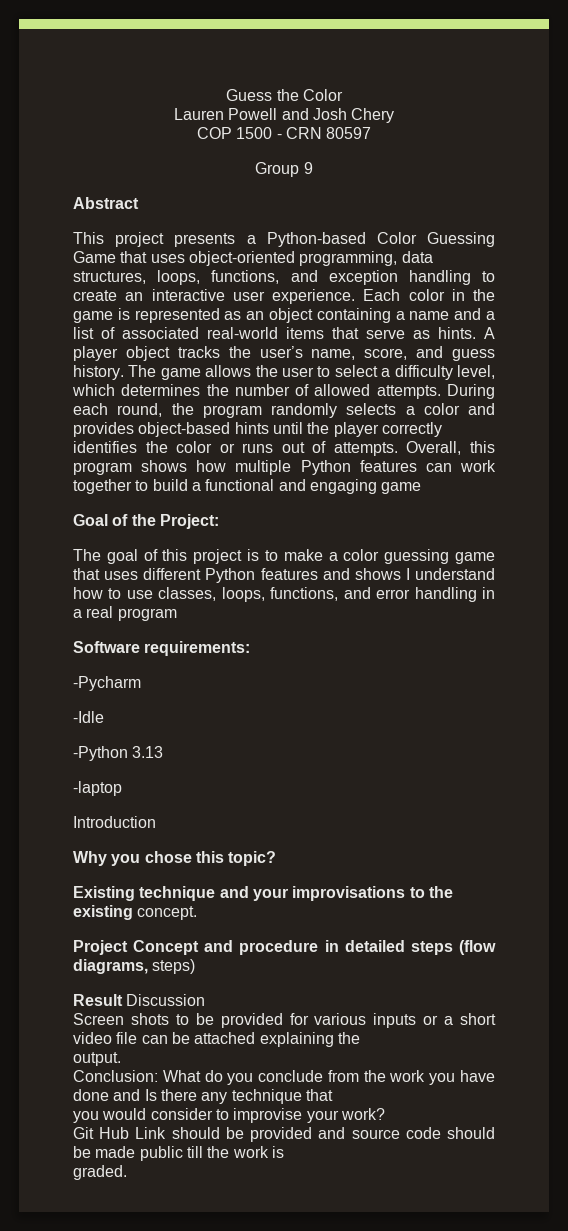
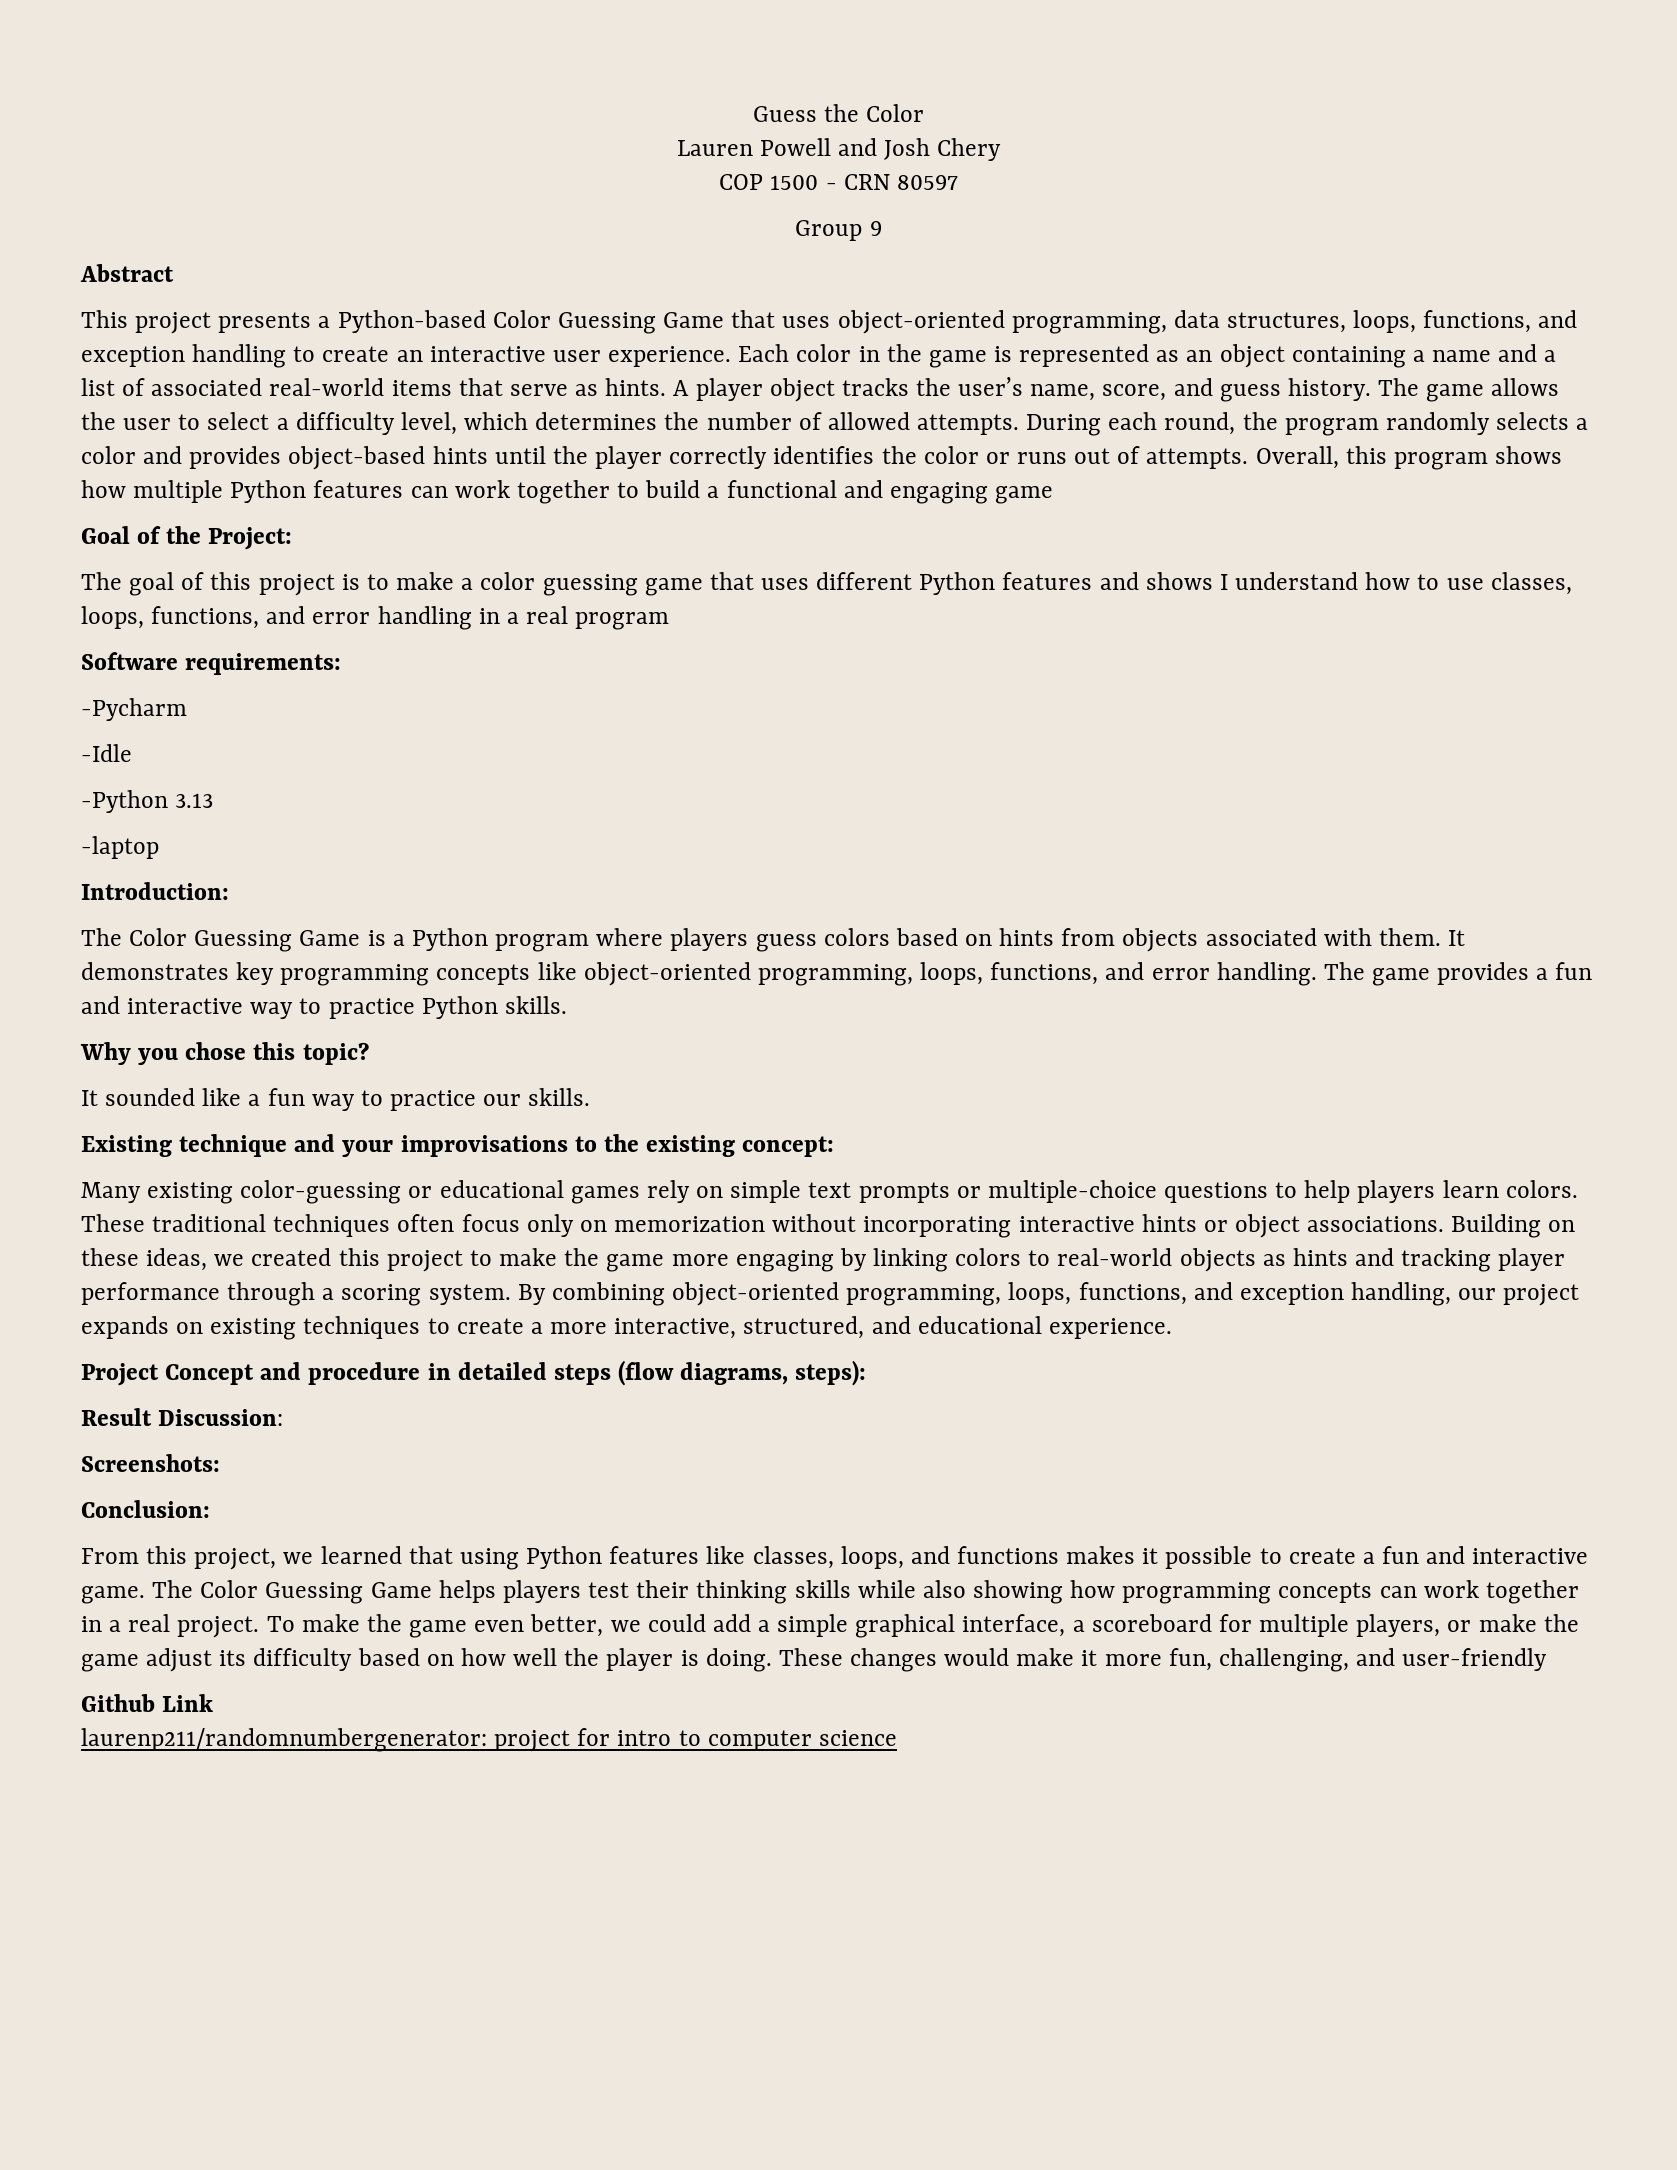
[73,816,156,828] Introduction -> [81,882,229,900] [81,928,1466,952] [81,962,1593,986] [81,996,567,1019] Introduction: // The Color Guessing Game is a Python program where players guess colors based on hints from objects associated with them. It demonstrates key programming concepts like object-oriented programming, loops, functions, and error handling. The game provides a fun and interactive way to practice Python skills.
(277, 858) none -> [81,1088,591,1111] // It sounded like a fun way to practice our skills.
[137,906,198,920] concept. -> [742,1136,835,1157] [81,1180,1578,1204] [81,1214,1576,1238] [81,1248,1566,1272] [81,1282,1580,1306] [81,1316,1172,1340] concept: // Many existing color-guessing or educational games rely on simple text prompts or multiple-choice questions to help players learn colors. These traditional techniques often focus only on memorization without incorporating interactive hints or object associations. Building on these ideas, we created this project to make the game more engaging by linking colors to real-world objects as hints and tracking player performance through a scoring system. By combining object-oriented programming, loops, functions, and exception handling, our project expands on existing techniques to create a more interactive, structured, and educational experience.
[152,959,196,974] steps) -> [795,1360,867,1386] steps):
[126,994,206,1006] [73,1013,496,1028] [73,1032,360,1047] [73,1052,121,1066] [73,1070,495,1085] [73,1089,333,1104] [73,1108,385,1123] [73,1127,496,1142] [73,1146,284,1161] [73,1165,127,1180] Discussion // Screen shots to be provided for various inputs or a short video file can be attached explaining the // output. // Conclusion: What do you conclude from the work you have done and Is there any technique that // you would consider to improvise your work? // Git Hub Link should be provided and source code should be made public till the work is // graded. -> [158,1409,284,1426] [81,1454,220,1472] [81,1500,210,1518] [81,1546,1589,1570] [81,1580,1579,1604] [81,1614,1579,1638] [81,1648,1548,1672] [81,1694,214,1712] [81,1728,897,1752] Discussion: // Screenshots: // Conclusion: // From this project, we learned that using Python features like classes, loops, and functions makes it possible to create a fun and interactive game. The Color Guessing Game helps players test their thinking skills while also showing how programming concepts can work together in a real project. To make the game even better, we could add a simple graphical interface, a scoreboard for multiple players, or make the game adjust its difficulty based on how well the player is doing. These changes would make it more fun, challenging, and user-friendly // Github Link // laurenp211/randomnumbergenerator: project for intro to computer science

